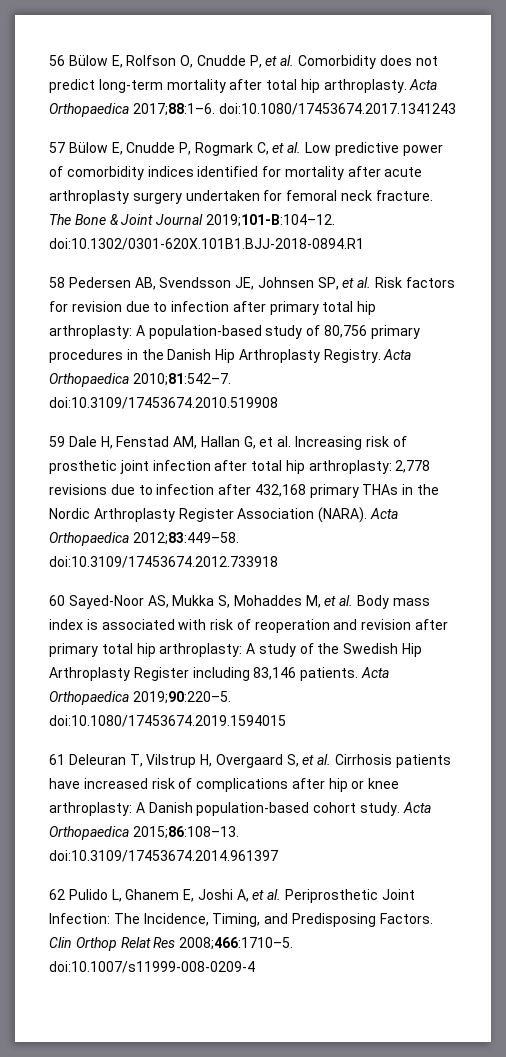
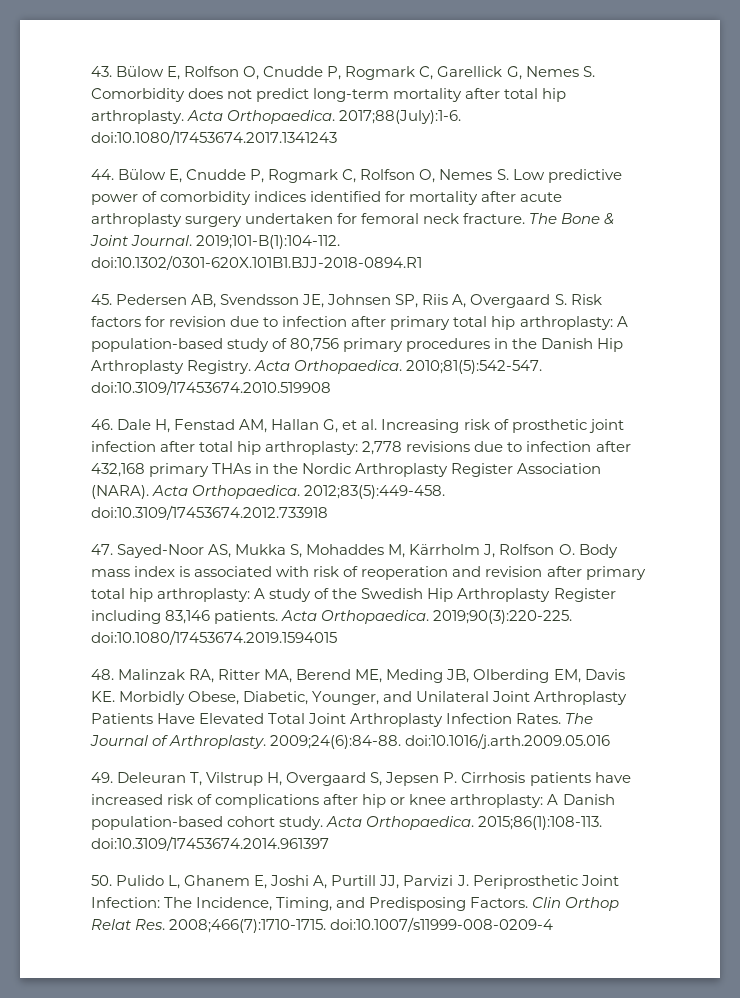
[49,55,65,66] 56 -> [91,66,112,77] 43.
[265,55,295,66] et al. -> [345,66,595,80] Rogmark C, Garellick G, Nemes S.
[49,103,215,117] Orthopaedica 2017;88:1–6. -> [227,110,462,124] Orthopaedica. 2017;88(July):1-6.
[49,142,65,153] 57 -> [91,169,114,180] 44.
[272,142,302,153] et al. -> [360,169,509,183] Rolfson O, Nemes S.
[156,214,335,227] Journal 2019;101-B:104–12. -> [131,235,341,249] Journal. 2019;101-B(1):104-112.
[49,277,65,288] 58 -> [91,294,112,305] 45.
[342,277,372,288] et al. -> [422,294,567,308] Riis A, Overgaard S.
[49,373,231,387] Orthopaedica 2010;81:542–7. -> [294,360,543,374] Orthopaedica. 2010;81(5):542-547.
[49,436,65,447] 59 -> [91,419,113,430] 46.
[49,532,239,546] Orthopaedica 2012;83:449–58. -> [192,485,446,499] Orthopaedica. 2012;83(5):449-458.
[49,595,65,606] 60 -> [91,544,113,555] 47.
[324,595,354,606] et al. -> [409,544,575,558] Kärrholm J, Rolfson O.
[49,691,231,705] Orthopaedica 2019;90:220–5. -> [321,610,573,624] Orthopaedica. 2019;90(3):220-225.
[49,754,65,765] 61 -> [91,669,625,683] [91,691,628,705] [91,713,594,727] [90,733,611,749] [91,772,113,783] 48. Malinzak RA, Ritter MA, Berend ME, Meding JB, Olberding EM, Davis KE. Morbidly Obese, Diabetic, Younger, and Unilateral Joint Arthroplasty Patients Have Elevated Total Joint Arthroplasty Infection Rates. The Journal of Arthroplasty. 2009;24(6):84-88. doi:10.1016/j.arth.2009.05.016 // 49.
[302,754,332,765] et al. -> [385,772,458,786] Jepsen P.
[49,826,239,840] Orthopaedica 2015;86:108–13. -> [366,816,603,830] Orthopaedica. 2015;86(1):108-113.
[49,889,65,900] 62 -> [91,875,112,886] 50.
[252,889,282,900] et al. -> [331,875,469,889] Purtill JJ, Parvizi J.
[153,937,294,950] Res 2008;466:1710–5. -> [135,919,327,933] Res. 2008;466(7):1710-1715.

